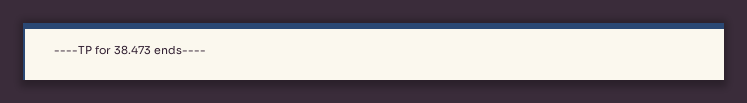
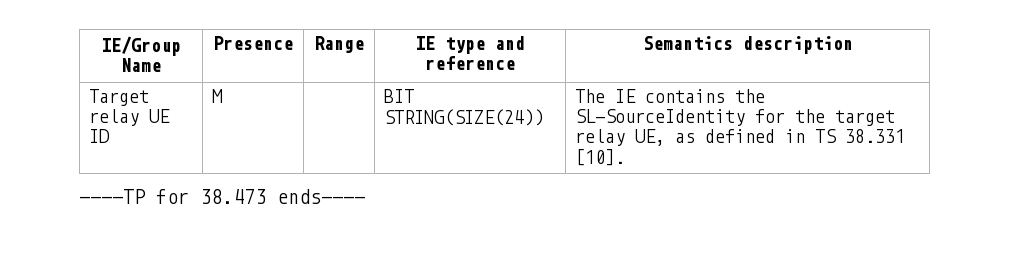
(54, 49) none -> [101,36,181,56] [121,58,161,72] [213,36,293,50] [314,36,364,53] [415,36,525,54] [425,56,515,70] [642,36,853,54] [89,89,150,106] [89,109,171,126] [89,129,111,143] [212,89,224,103] [384,89,415,103] [384,109,545,126] [575,89,766,103] [575,109,896,126] [575,129,906,146] [575,149,626,166] IE/Group Name | Presence | Range | IE type and reference | Semantics description // Target relay UE ID | M | | BIT STRING(SIZE(24)) | The IE contains the SL-SourceIdentity for the target relay UE, as defined in TS 38.331 [10]. //

